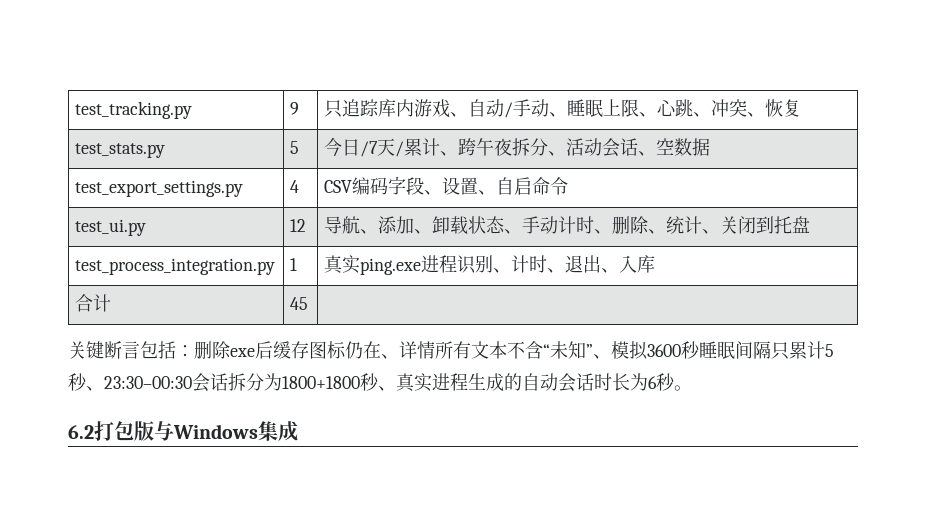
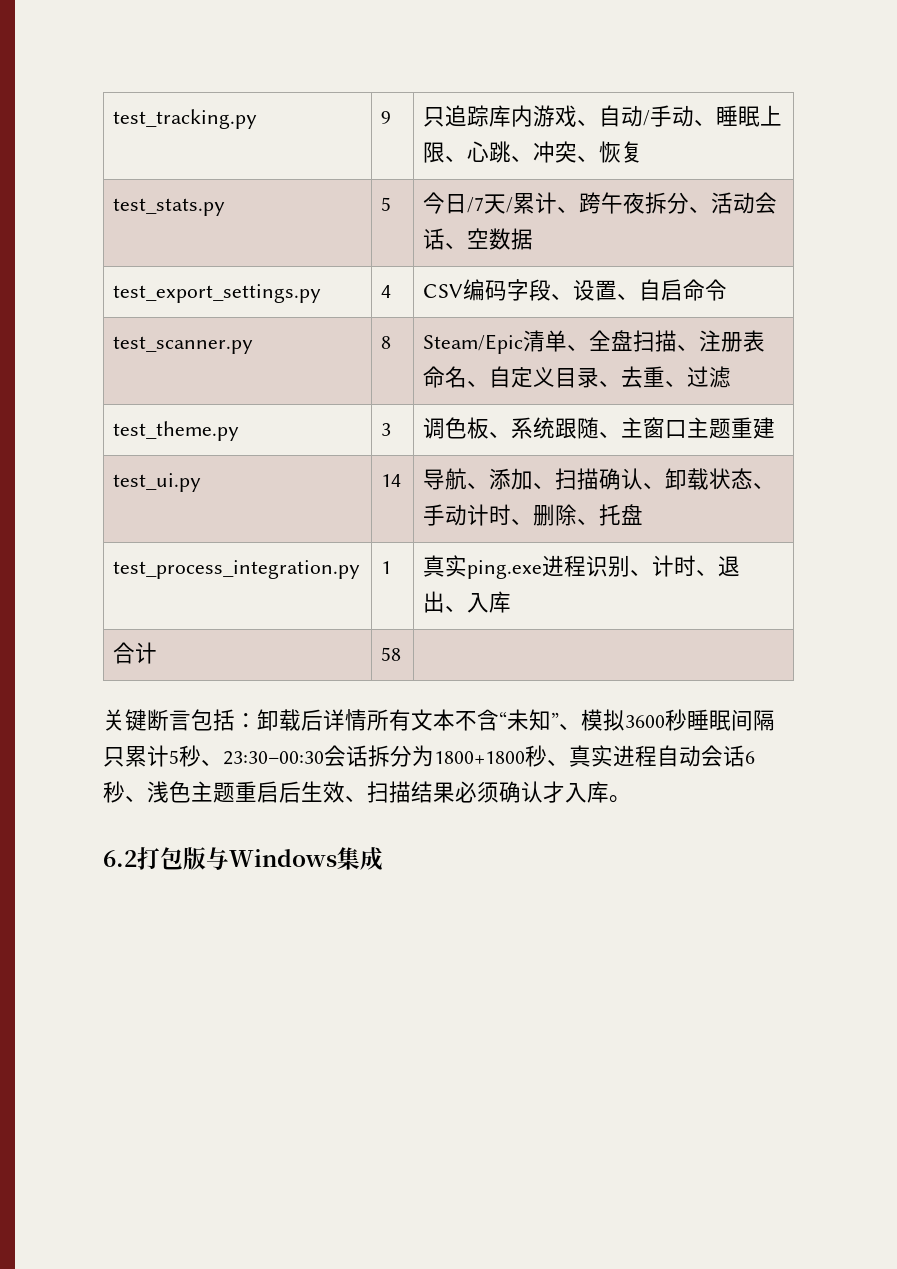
(569, 186) none -> [113,336,254,354] [381,336,392,349] [423,330,766,354] [423,366,732,388] [113,421,240,441] [381,423,392,436] [423,417,776,439] // test_scanner.py | 8 | Steam/Epic清单、全盘扫描、注册表命名、自定义目录、去重、过滤 // test_theme.py | 3 | 调色板、系统跟随、主窗口主题重建
[290,219,307,232] 12 -> [381,474,402,487] 14
(433, 231) none -> [555,468,666,490] 扫描确认、
[666,216,775,234] 统计、关闭到 -> (600, 521) none
[290,297,309,310] 45 -> [381,647,402,661] 58
[194,341,399,359] 删除exe后缓存图标仍在、 -> [257,709,323,731] 卸载后
[468,373,522,391] 生成的 -> (657, 756) none
[594,373,675,391] 时长为6秒 -> [745,751,755,764] [103,781,609,803] 6秒、浅色主题重启后生效、扫描结果必须确认才入库

